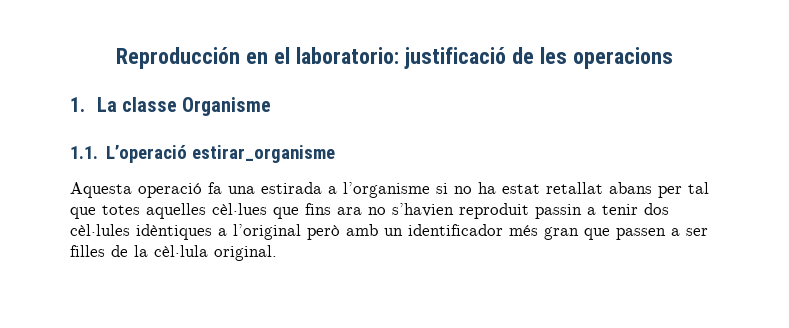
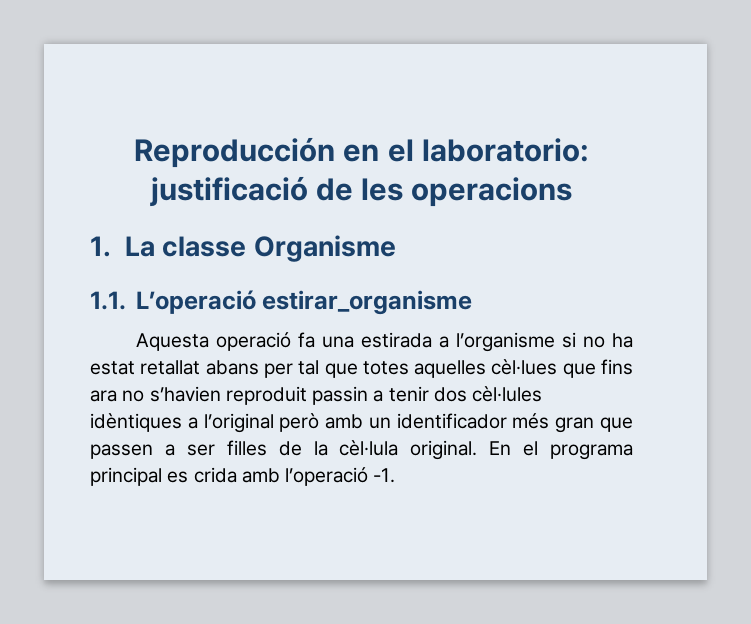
(277, 253) none -> [489,441,633,460] [90,467,396,486] En el programa principal es crida amb l’operació -1.

